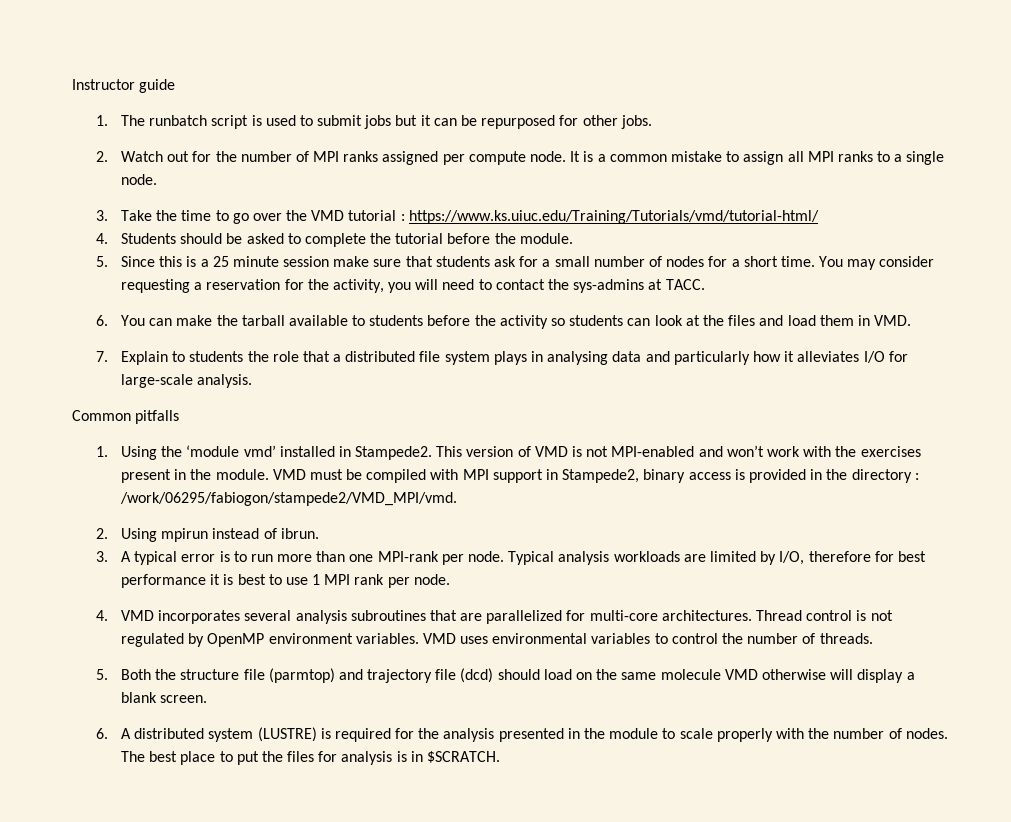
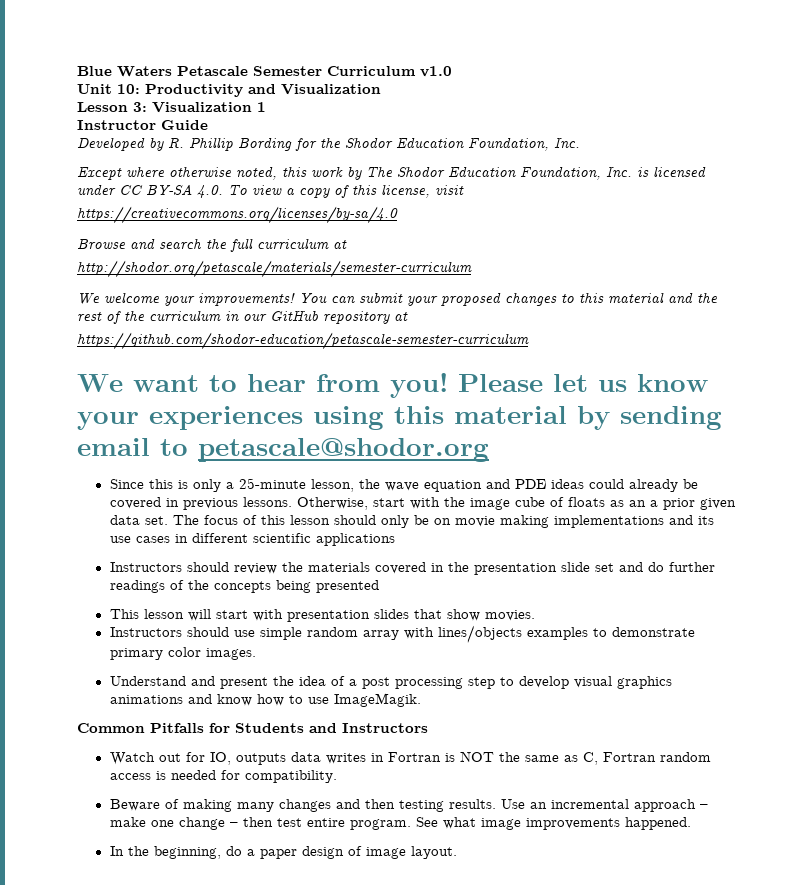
[72,79,176,93] [96,115,652,129] [96,151,945,165] [120,174,157,185] [96,210,819,224] [96,233,573,247] [96,256,935,270] [120,279,705,293] [96,315,912,329] [96,351,908,365] [120,374,253,388] [72,410,180,424] [96,445,921,460] [120,469,919,483] [119,492,457,506] [96,528,319,542] [96,551,926,565] [120,574,450,588] [96,610,893,624] [120,633,873,647] [96,668,915,683] [120,692,208,703] [96,727,948,742] [120,751,501,765] Instructor guide // 1. The runbatch script is used to submit jobs but it can be repurposed for other jobs. // 2. Watch out for the number of MPI ranks assigned per compute node. It is a common mistake to assign all MPI ranks to a single node. // 3. Take the time to go over the VMD tutorial : https://www.ks.uiuc.edu/Training/Tutorials/vmd/tutorial-html/ // 4. Students should be asked to complete the tutorial before the module. // 5. Since this is a 25 minute session make sure that students ask for a small number of nodes for a short time. You may consider requesting a reservation for the activity, you will need to contact the sys-admins at TACC. // 6. You can make the tarball available to students before the activity so students can look at the files and load them in VMD. // 7. Explain to students the role that a distributed file system plays in analysing data and particularly how it alleviates I/O for large-scale analysis. // Common pitfalls // 1. Using the ‘module vmd’ installed in Stampede2. This version of VMD is not MPI-enabled and won’t work with the exercises present in the module. VMD must be compiled with MPI support in Stampede2, binary access is provided in the directory : /work/06295/fabiogon/stampede2/VMD_MPI/vmd. // 2. Using mpirun instead of ibrun. // 3. A typical error is to run more than one MPI-rank per node. Typical analysis workloads are limited by I/O, therefore for best performance it is best to use 1 MPI rank per node. // 4. VMD incorporates several analysis subroutines that are parallelized for multi-core architectures. Thread control is not regulated by OpenMP environment variables. VMD uses environmental variables to control the number of threads. // 5. Both the structure file (parmtop) and trajectory file (dcd) should load on the same molecule VMD otherwise will display a blank screen. // 6. A distributed system (LUSTRE) is required for the analysis presented in the module to scale properly with the number of nodes. The best place to put the files for analysis is in $SCRATCH. -> [77,66,452,77] [77,84,381,97] [77,102,266,113] [77,120,208,130] [77,137,580,151] [77,166,706,180] [77,184,464,198] [77,206,398,224] [77,238,347,252] [77,260,472,278] [77,292,718,306] [77,310,408,324] [77,332,529,350] [77,372,708,398] [77,406,722,430] [77,438,489,462] [109,478,698,492] [109,497,736,510] [109,515,714,528] [109,533,395,546] [109,562,715,575] [109,580,379,593] [109,609,535,622] [109,625,695,643] [109,647,256,660] [109,676,672,689] [109,693,421,707] [77,723,428,733] [109,751,711,765] [109,770,337,783] [109,799,708,812] [109,817,691,830] [109,846,457,859] Blue Waters Petascale Semester Curriculum v1.0 // Unit 10: Productivity and Visualization // Lesson 3: Visualization 1 // Instructor Guide // Developed by R. Phillip Bording for the Shodor Education Foundation, Inc. // Except where otherwise noted, this work by The Shodor Education Foundation, Inc. is licensed under CC BY-SA 4.0. To view a copy of this license, visit // https://creativecommons.org/licenses/by-sa/4.0 // Browse and search the full curriculum at // http://shodor.org/petascale/materials/semester-curriculum // We welcome your improvements! You can submit your proposed changes to this material and the rest of the curriculum in our GitHub repository at // https://github.com/shodor-education/petascale-semester-curriculum // We want to hear from you! Please let us know your experiences using this material by sending email to petascale@shodor.org // Since this is only a 25-minute lesson, the wave equation and PDE ideas could already be covered in previous lessons. Otherwise, start with the image cube of floats as an a prior given data set. The focus of this lesson should only be on movie making implementations and its use cases in different scientific applications // Instructors should review the materials covered in the presentation slide set and do further readings of the concepts being presented // This lesson will start with presentation slides that show movies. // Instructors should use simple random array with lines/objects examples to demonstrate primary color images. // Understand and present the idea of a post processing step to develop visual graphics animations and know how to use ImageMagik. // Common Pitfalls for Students and Instructors // Watch out for IO, outputs data writes in Fortran is NOT the same as C, Fortran random access is needed for compatibility. // Beware of making many changes and then testing results. Use an incremental approach – make one change – then test entire program. See what image improvements happened. // In the beginning, do a paper design of image layout.

